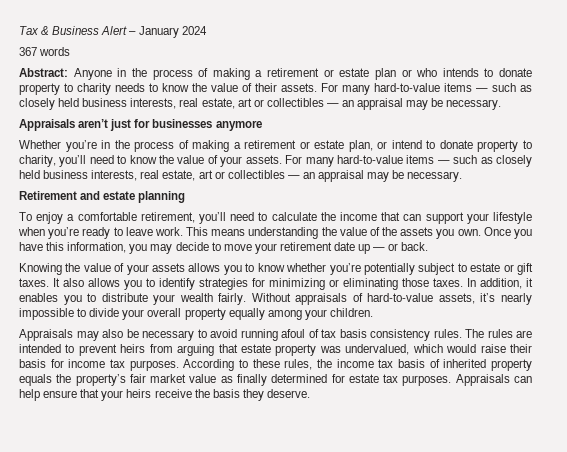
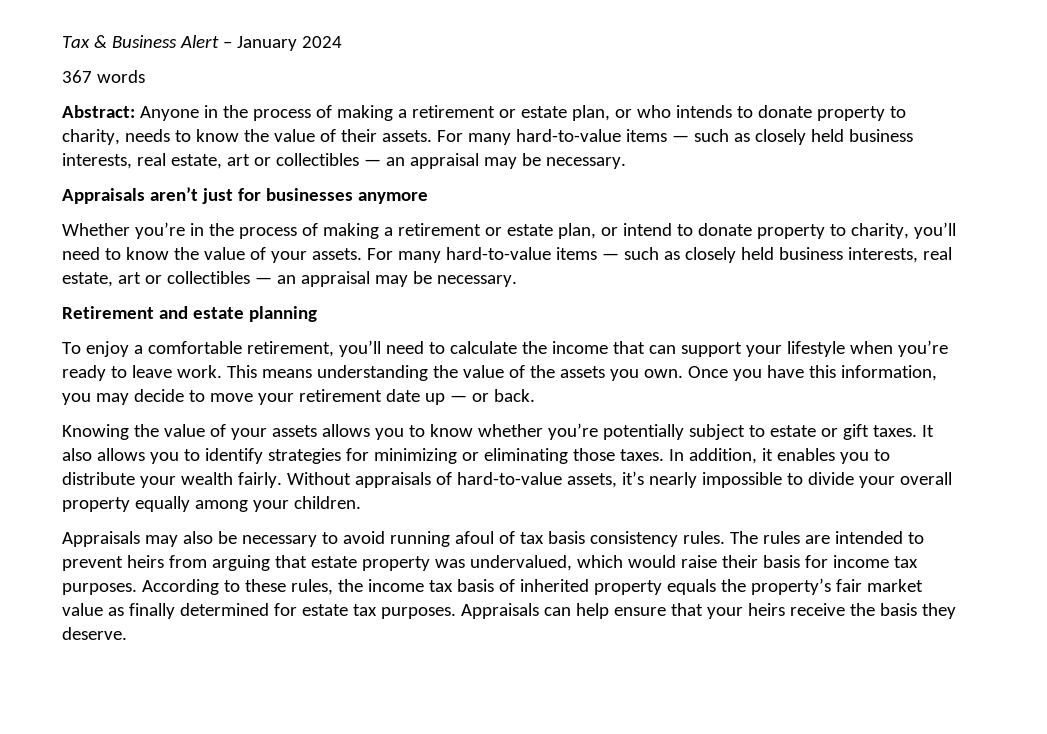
[374,68,396,80] plan -> [571,105,610,121] plan,
[77,83,111,95] charity -> [62,129,120,145] charity,

